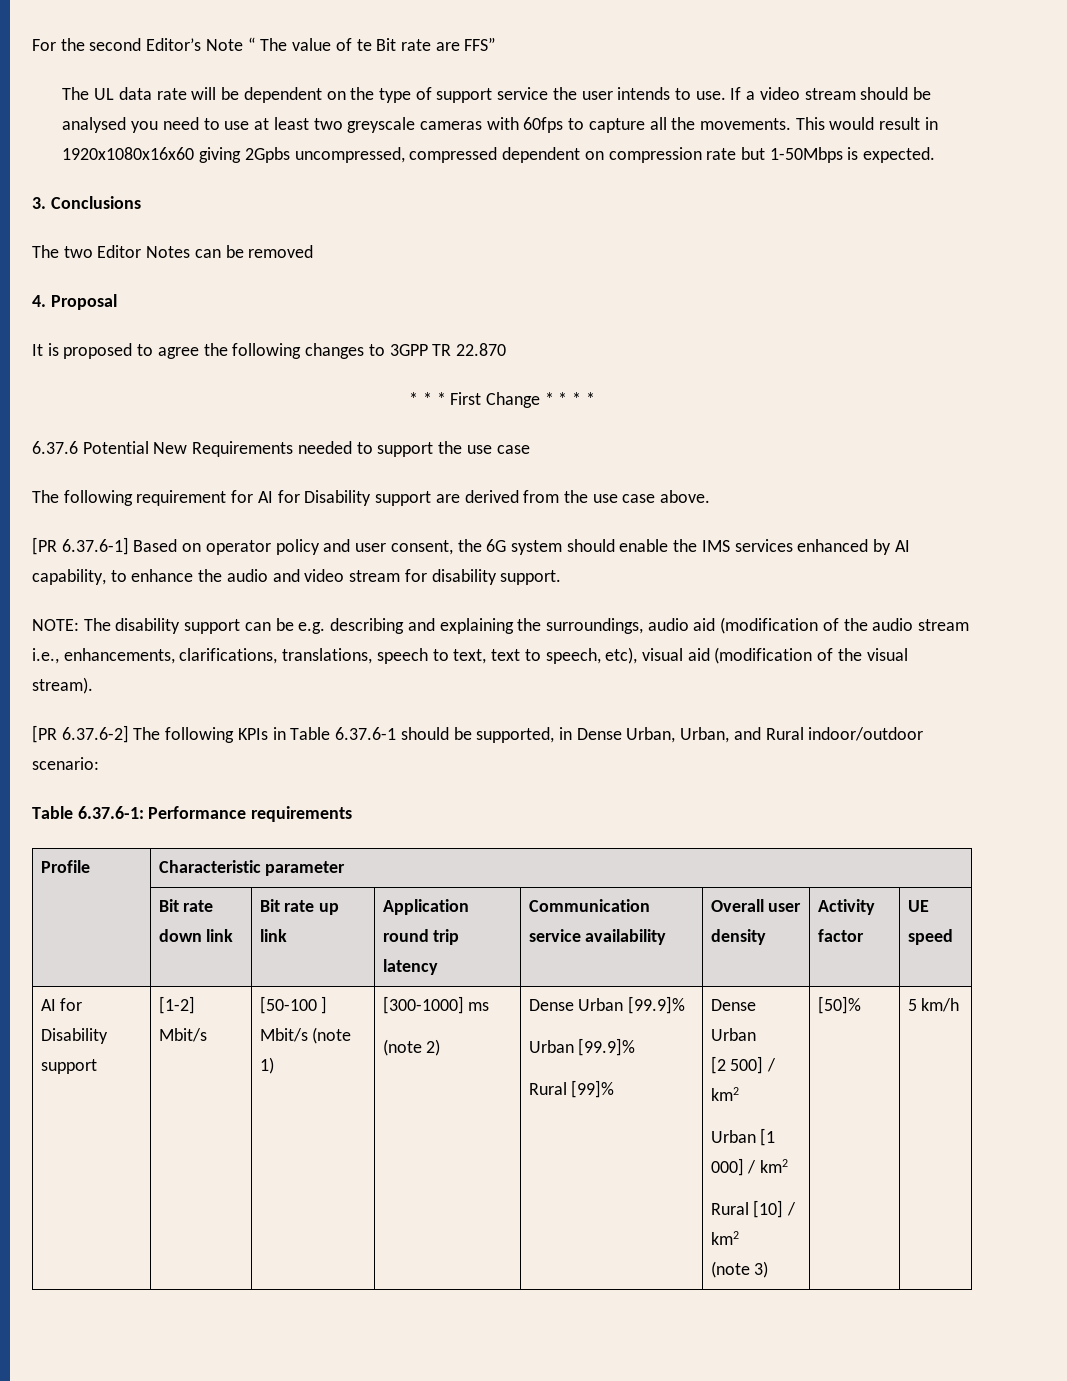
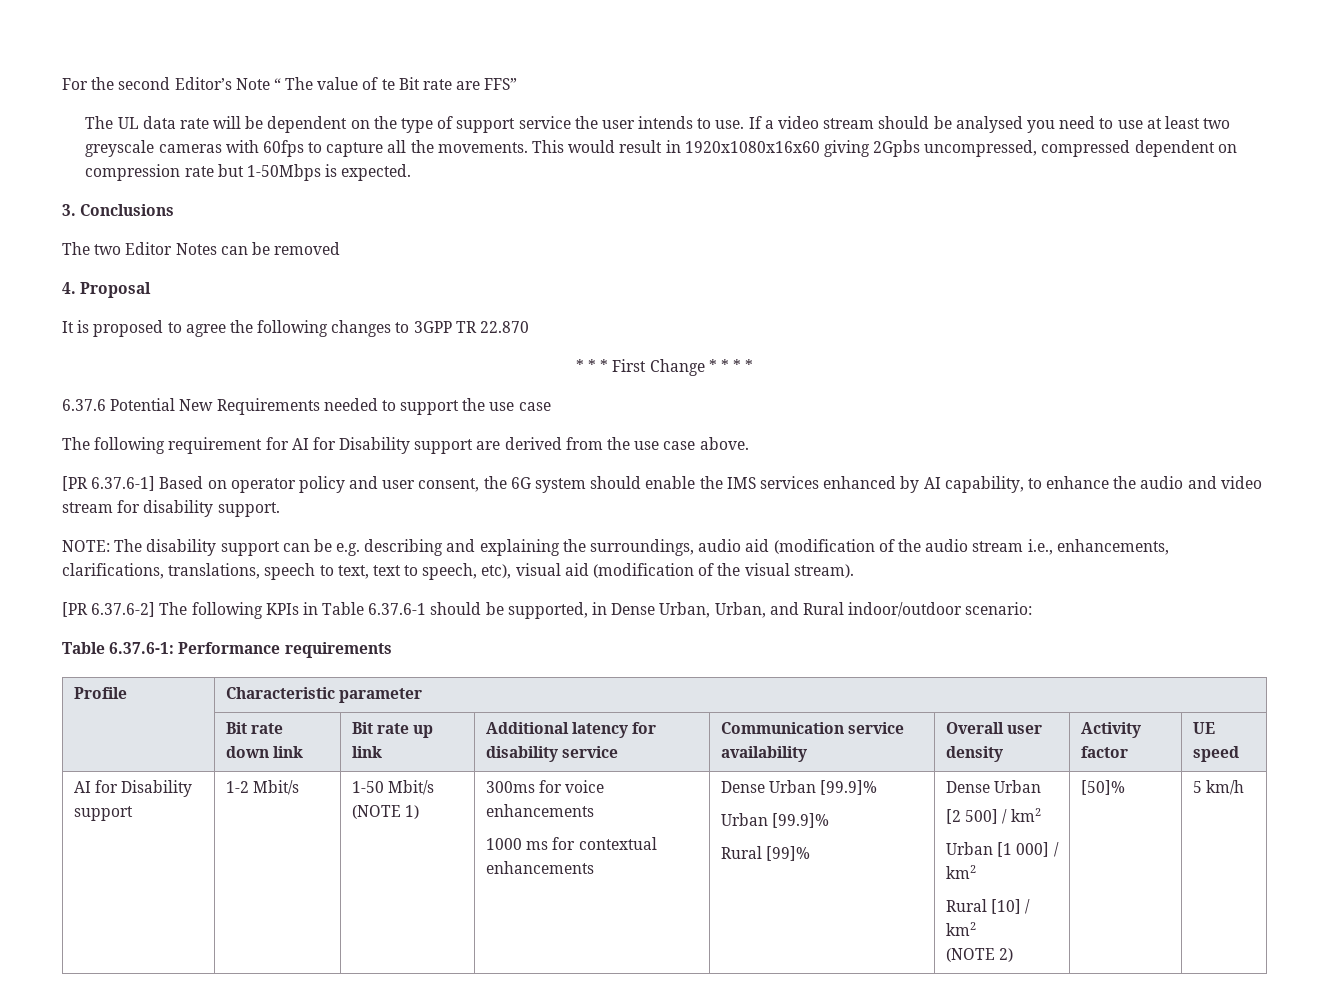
[382,899,469,915] [382,929,460,945] [382,959,438,975] Application round trip latency -> [486,722,657,738] [486,746,619,762] Additional latency for disability service
[158,996,195,1014] [1-2] -> [226,781,250,793] 1-2
[259,996,328,1014] [259,1027,352,1044] [259,1057,274,1074] [382,996,490,1014] [382,1039,441,1056] [50-100 ] Mbit/s (note 1) | [300-1000] ms // (note 2) -> [352,780,435,795] [352,805,420,819] [486,780,605,793] [486,804,595,817] [486,837,657,850] [486,861,595,874] 1-50 Mbit/s (NOTE 1) | 300ms for voice enhancements // 1000 ms for contextual enhancements
[710,1261,769,1278] (note 3) -> [946,948,1014,962] (NOTE 2)

